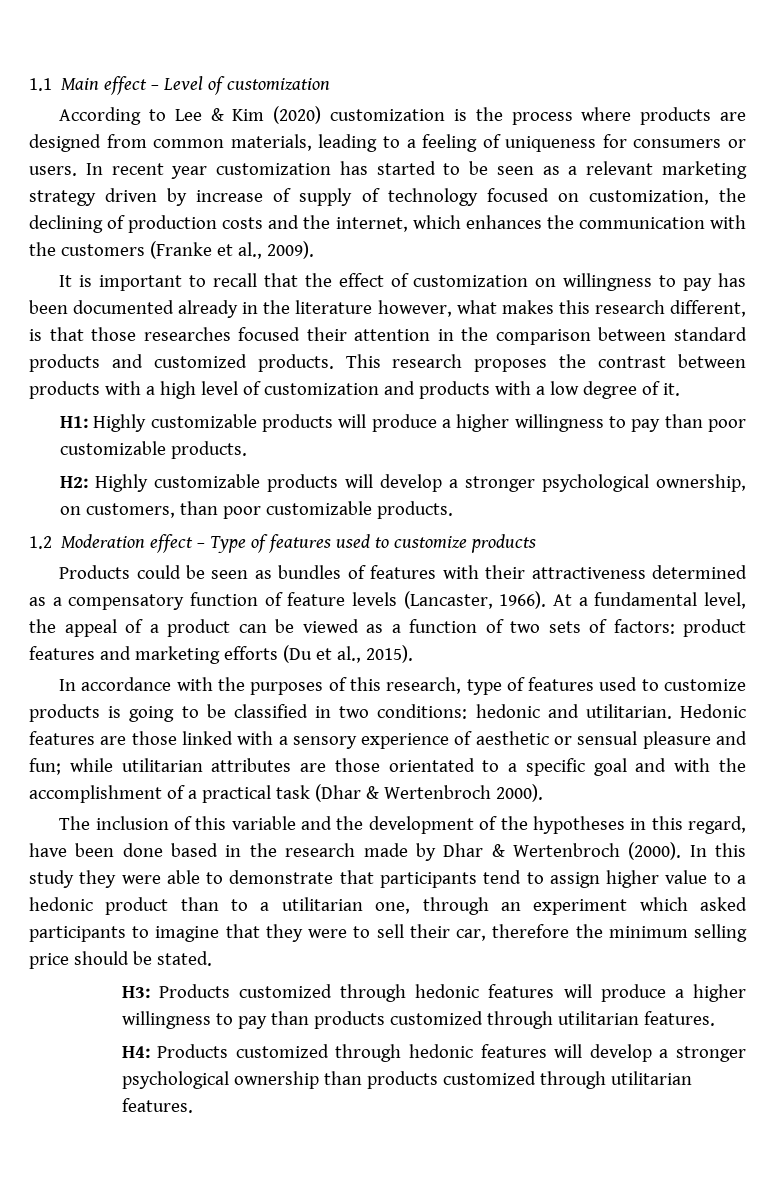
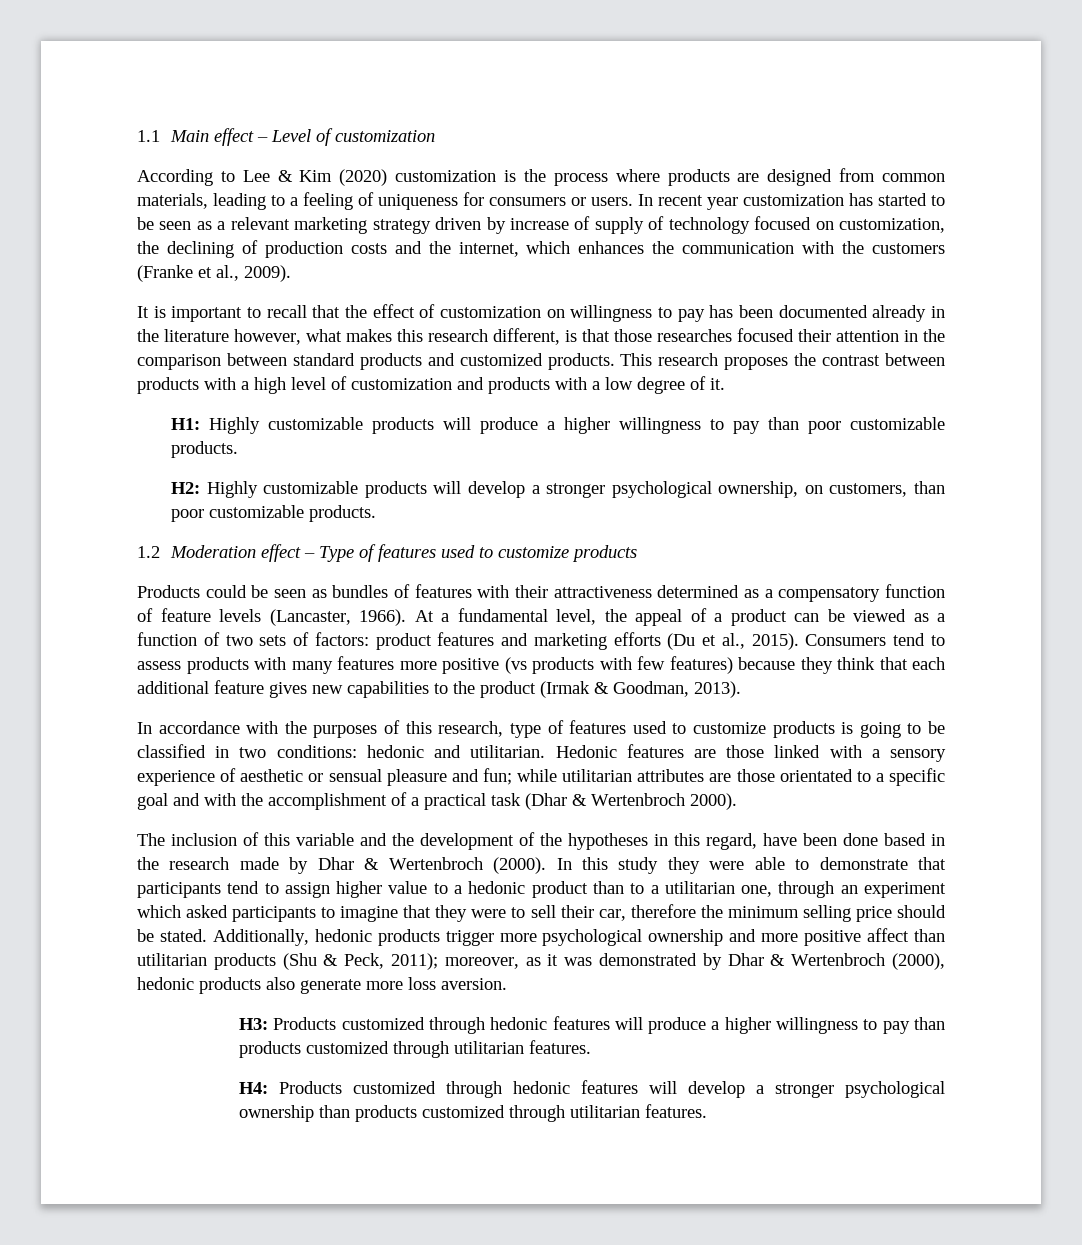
(413, 654) none -> [805,633,945,646] [137,656,945,674] [137,680,741,698] Consumers tend to assess products with many features more positive (vs products with few features) because they think that each additional feature gives new capabilities to the product (Irmak & Goodman, 2013).
(212, 958) none -> [212,928,945,946] [137,953,945,970] [137,977,507,994] Additionally, hedonic products trigger more psychological ownership and more positive affect than utilitarian products (Shu & Peck, 2011); moreover, as it was demonstrated by Dhar & Wertenbroch (2000), hedonic products also generate more loss aversion.

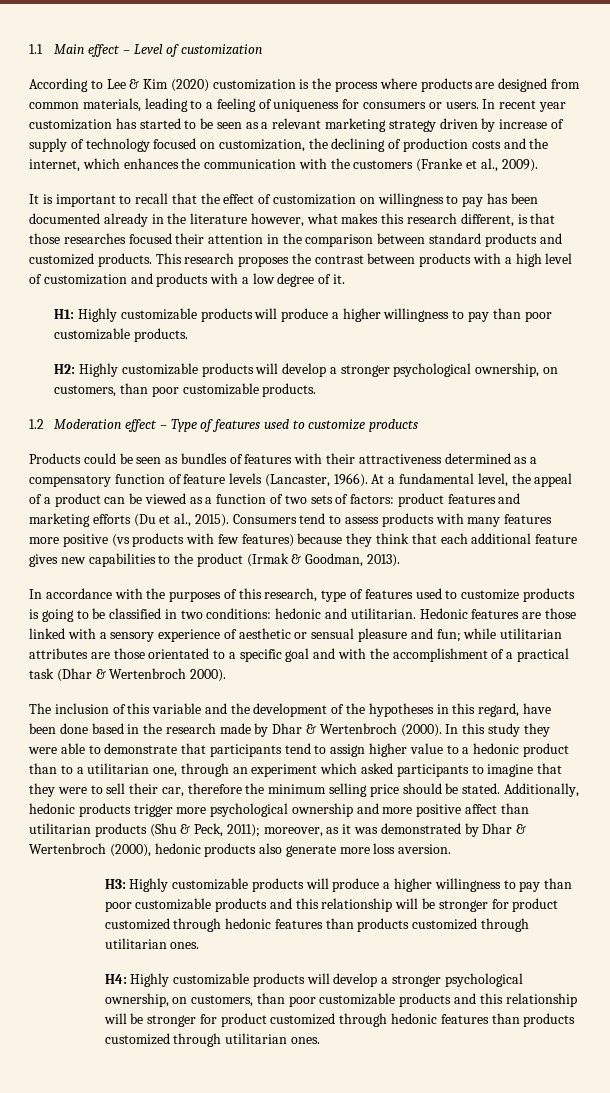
[273,1016,945,1034] [239,1040,592,1058] Products customized through hedonic features will produce a higher willingness to pay than products customized through utilitarian features. -> [129,878,573,892] [104,898,559,912] [104,918,529,932] [104,938,200,949] Highly customizable products will produce a higher willingness to pay than poor customizable products and this relationship will be stronger for product customized through hedonic features than products customized through utilitarian ones.
[279,1080,945,1098] [239,1104,708,1122] Products customized through hedonic features will develop a stronger psychological ownership than products customized through utilitarian features. -> [130,973,523,987] [104,993,577,1007] [103,1013,576,1027] [104,1033,320,1047] Highly customizable products will develop a stronger psychological ownership, on customers, than poor customizable products and this relationship will be stronger for product customized through hedonic features than products customized through utilitarian ones.

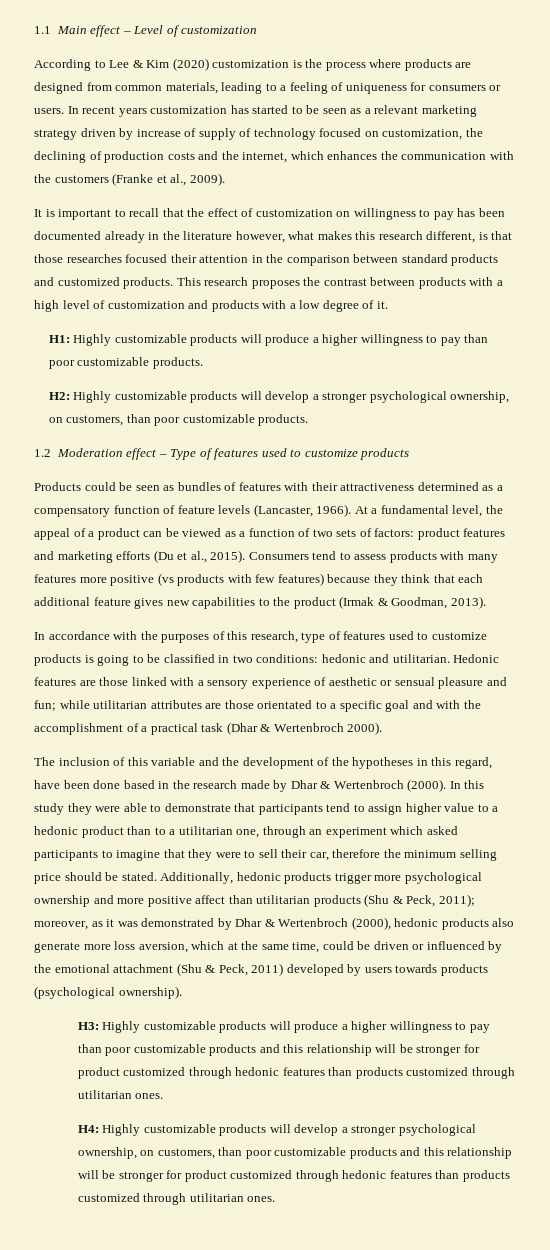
[538,102,566,112] year -> [118,108,147,117] years
[398,844,452,854] aversion. -> [138,941,503,953] [34,963,488,976] [34,986,182,999] aversion, which at the same time, could be driven or influenced by the emotional attachment (Shu & Peck, 2011) developed by users towards products (psychological ownership).

